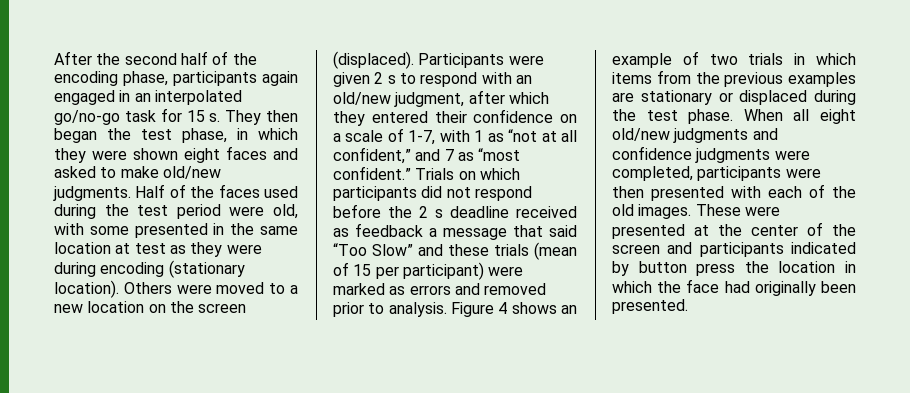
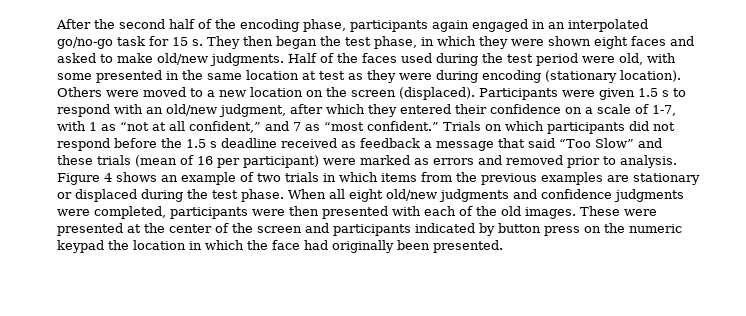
[374,72,384,84] 2 -> [638,88,658,97] 1.5
[419,206,428,218] 2 -> [186,139,206,148] 1.5
[353,264,372,276] 15 -> [197,156,213,165] 16
(736, 269) none -> [584,223,682,233] [57,240,104,253] on the numeric keypad

